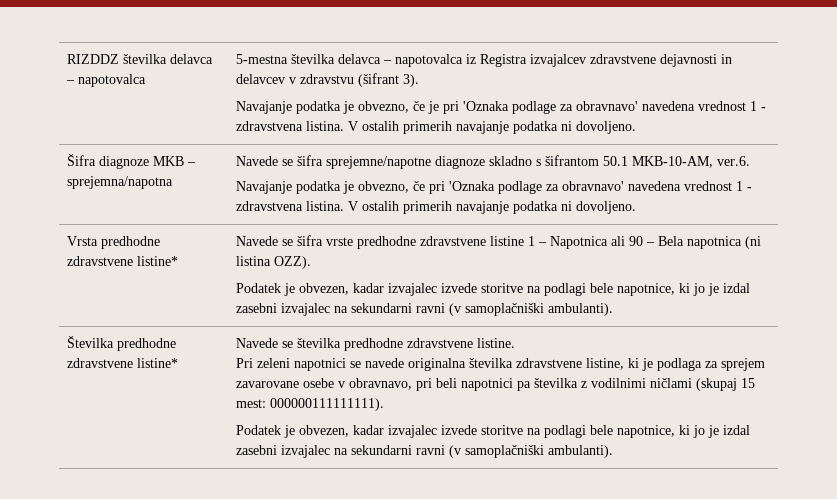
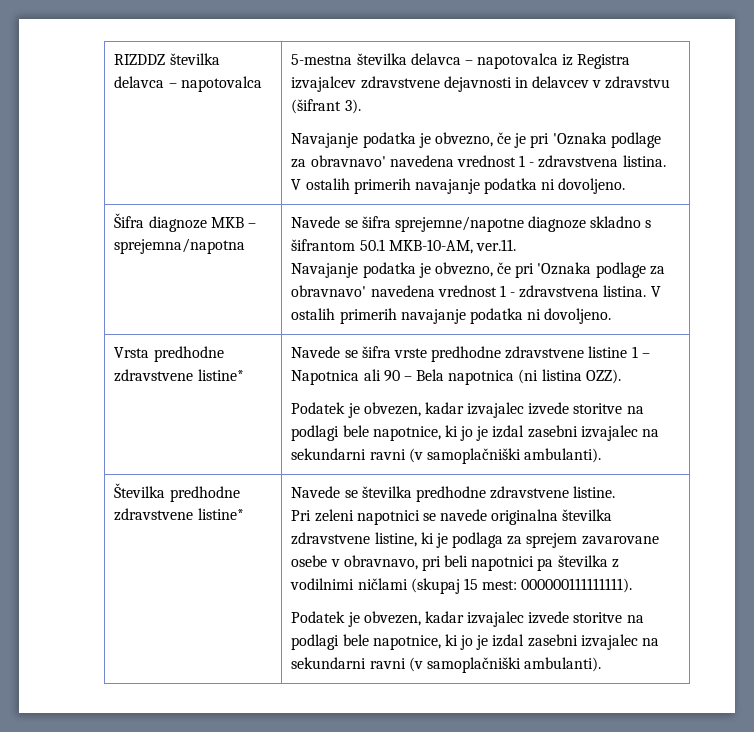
[717,156,751,166] ver.6. -> [475,239,516,251] ver.11.

